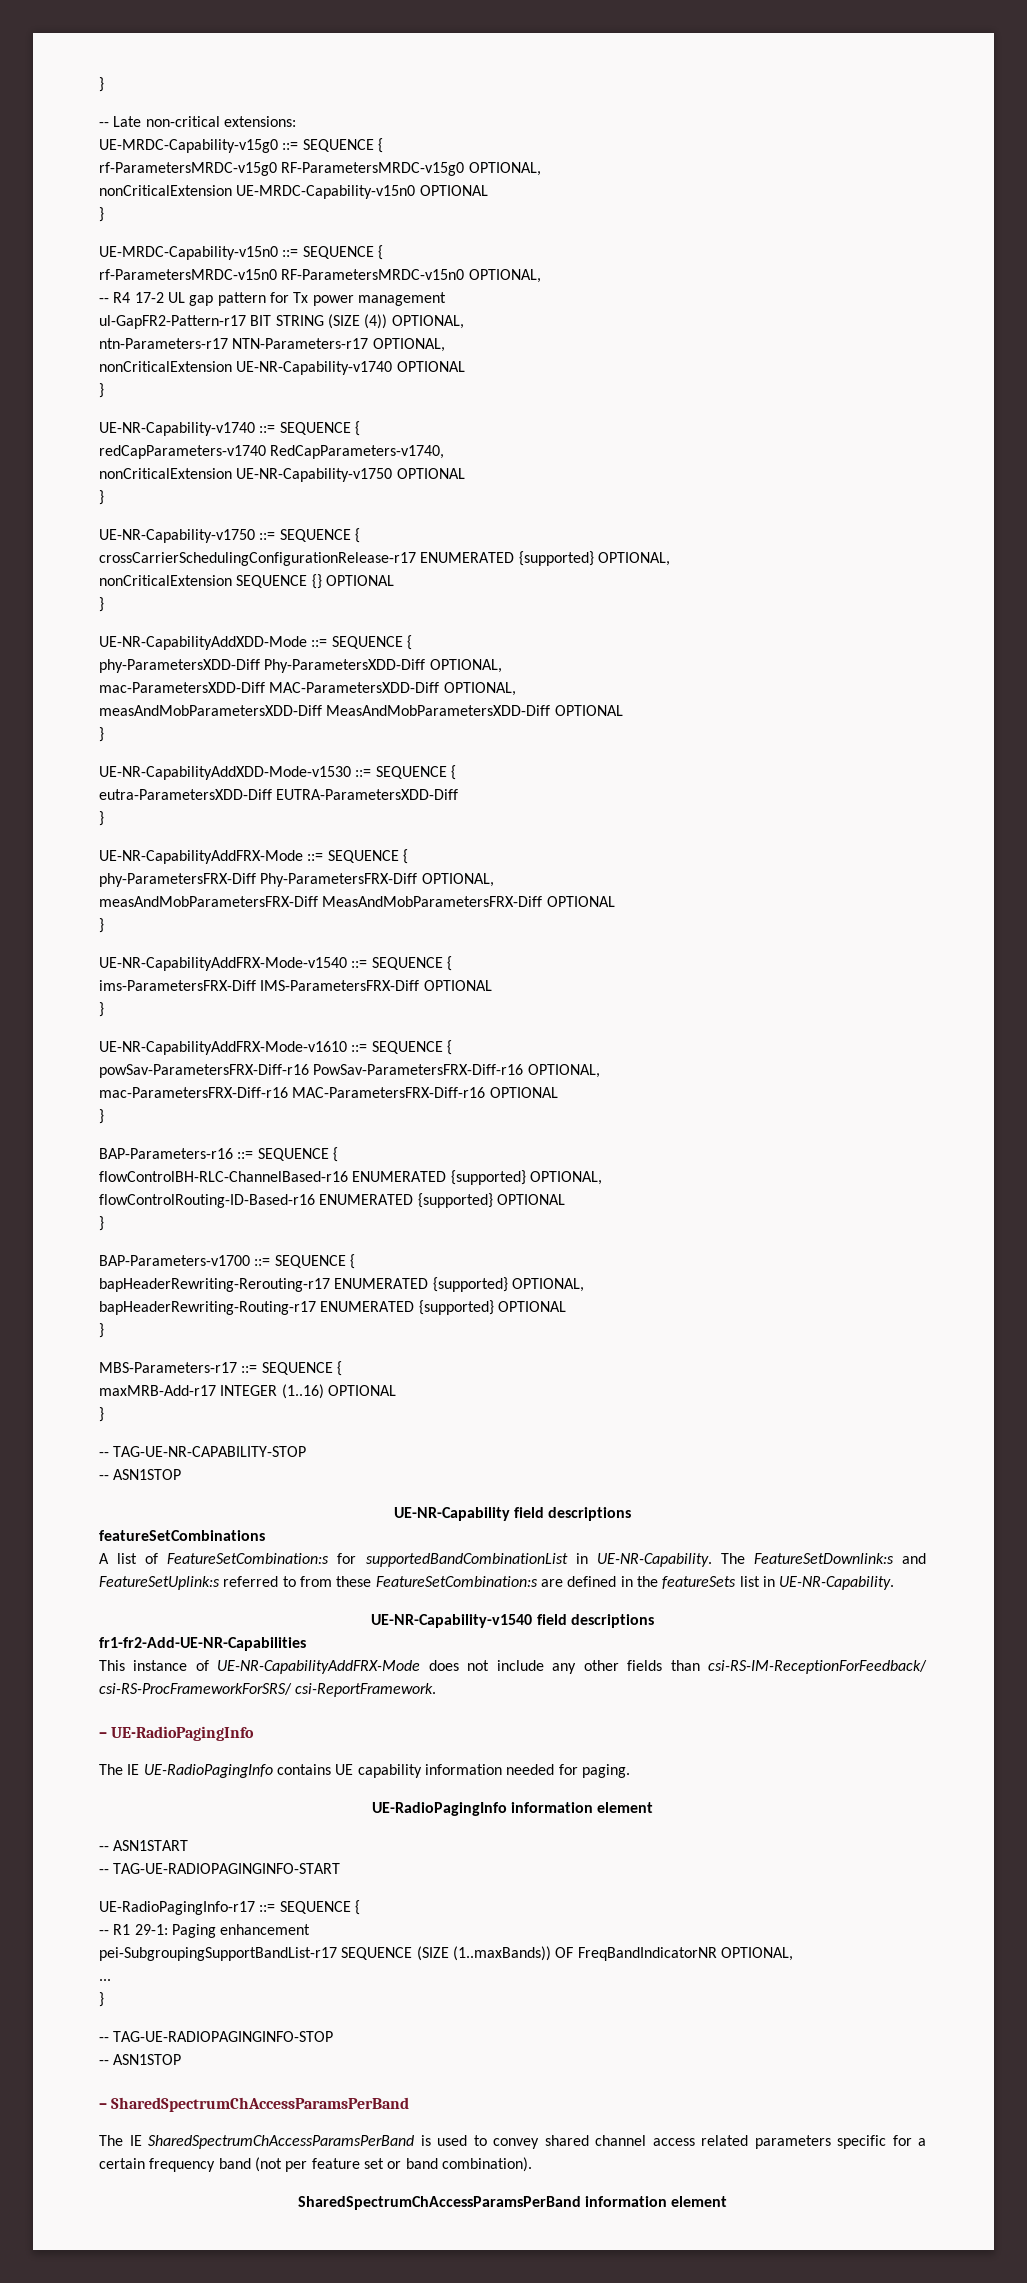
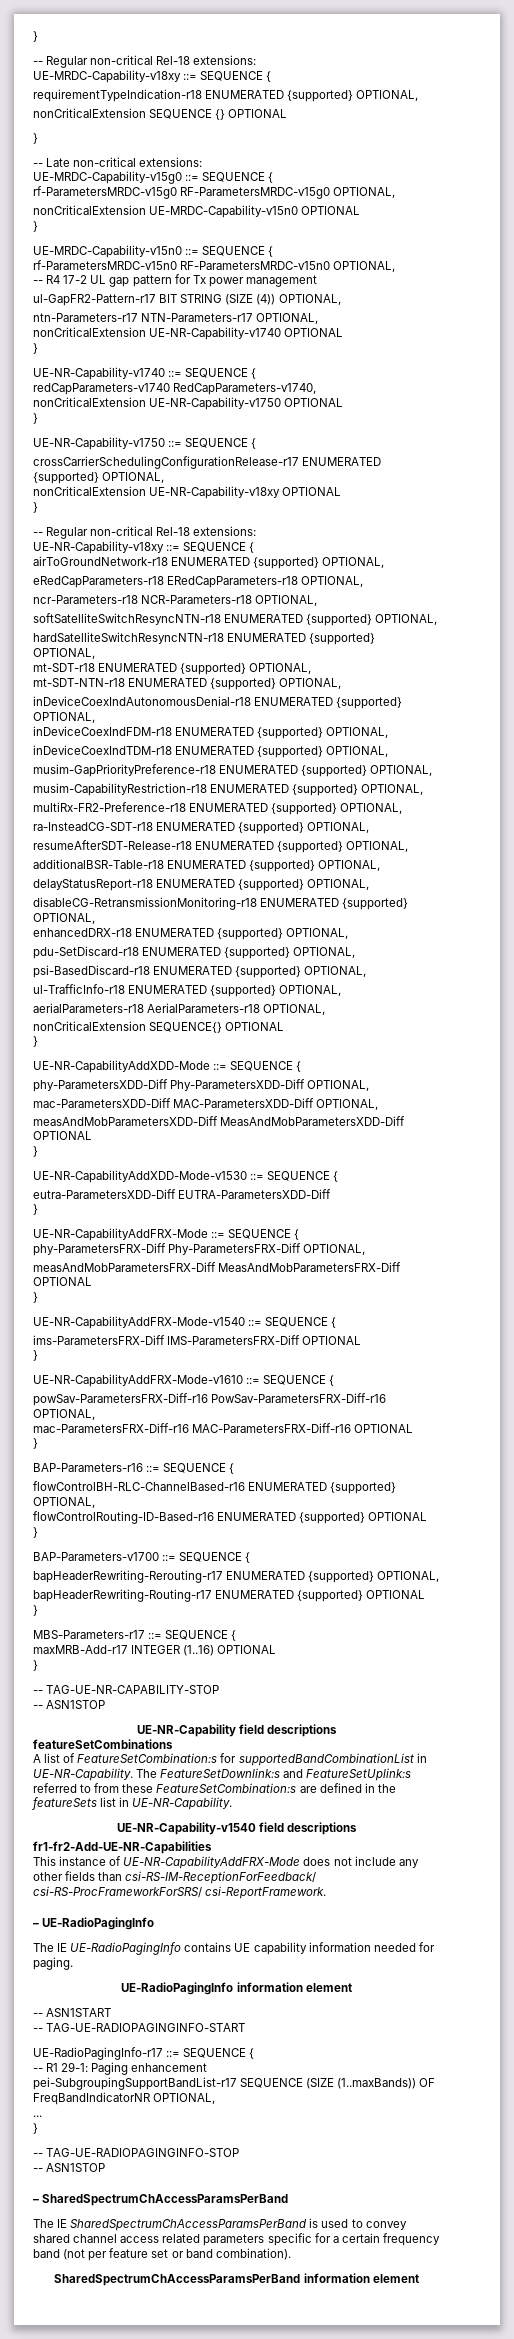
[99,77,104,92] } -> [33,31,38,42] [33,55,257,68] [33,70,272,83] [33,89,419,102] [33,108,288,120] [33,133,38,144] } // -- Regular non-critical Rel-18 extensions: // UE-MRDC-Capability-v18xy ::= SEQUENCE { // requirementTypeIndication-r18 ENUMERATED {supported} OPTIONAL, // nonCriticalExtension SEQUENCE {} OPTIONAL // }
[236,574,322,589] SEQUENCE {} -> [149,486,342,499] [33,502,38,513] [33,526,257,539] [33,541,255,554] [33,556,385,569] [33,576,364,588] [33,595,318,606] [33,613,438,626] [33,632,376,645] [33,648,95,659] [33,663,312,675] [33,678,342,690] [33,696,403,709] [33,712,95,723] [33,726,389,739] [33,745,389,758] [33,764,433,777] [33,783,424,796] [33,802,403,815] [33,822,370,834] [33,840,409,853] [33,859,381,872] [33,879,370,891] [33,897,409,910] [33,913,95,924] [33,928,349,940] [33,946,356,959] [33,965,367,978] [33,984,342,997] [33,1003,326,1015] [33,1021,223,1033] UE-NR-Capability-v18xy OPTIONAL // } // -- Regular non-critical Rel-18 extensions: // UE-NR-Capability-v18xy ::= SEQUENCE { // airToGroundNetwork-r18 ENUMERATED {supported} OPTIONAL, // eRedCapParameters-r18 ERedCapParameters-r18 OPTIONAL, // ncr-Parameters-r18 NCR-Parameters-r18 OPTIONAL, // softSatelliteSwitchResyncNTN-r18 ENUMERATED {supported} OPTIONAL, // hardSatelliteSwitchResyncNTN-r18 ENUMERATED {supported} OPTIONAL, // mt-SDT-r18 ENUMERATED {supported} OPTIONAL, // mt-SDT-NTN-r18 ENUMERATED {supported} OPTIONAL, // inDeviceCoexIndAutonomousDenial-r18 ENUMERATED {supported} OPTIONAL, // inDeviceCoexIndFDM-r18 ENUMERATED {supported} OPTIONAL, // inDeviceCoexIndTDM-r18 ENUMERATED {supported} OPTIONAL, // musim-GapPriorityPreference-r18 ENUMERATED {supported} OPTIONAL, // musim-CapabilityRestriction-r18 ENUMERATED {supported} OPTIONAL, // multiRx-FR2-Preference-r18 ENUMERATED {supported} OPTIONAL, // ra-InsteadCG-SDT-r18 ENUMERATED {supported} OPTIONAL, // resumeAfterSDT-Release-r18 ENUMERATED {supported} OPTIONAL, // additionalBSR-Table-r18 ENUMERATED {supported} OPTIONAL, // delayStatusReport-r18 ENUMERATED {supported} OPTIONAL, // disableCG-RetransmissionMonitoring-r18 ENUMERATED {supported} OPTIONAL, // enhancedDRX-r18 ENUMERATED {supported} OPTIONAL, // pdu-SetDiscard-r18 ENUMERATED {supported} OPTIONAL, // psi-BasedDiscard-r18 ENUMERATED {supported} OPTIONAL, // ul-TrafficInfo-r18 ENUMERATED {supported} OPTIONAL, // aerialParameters-r18 AerialParameters-r18 OPTIONAL, // nonCriticalExtension SEQUENCE{}

